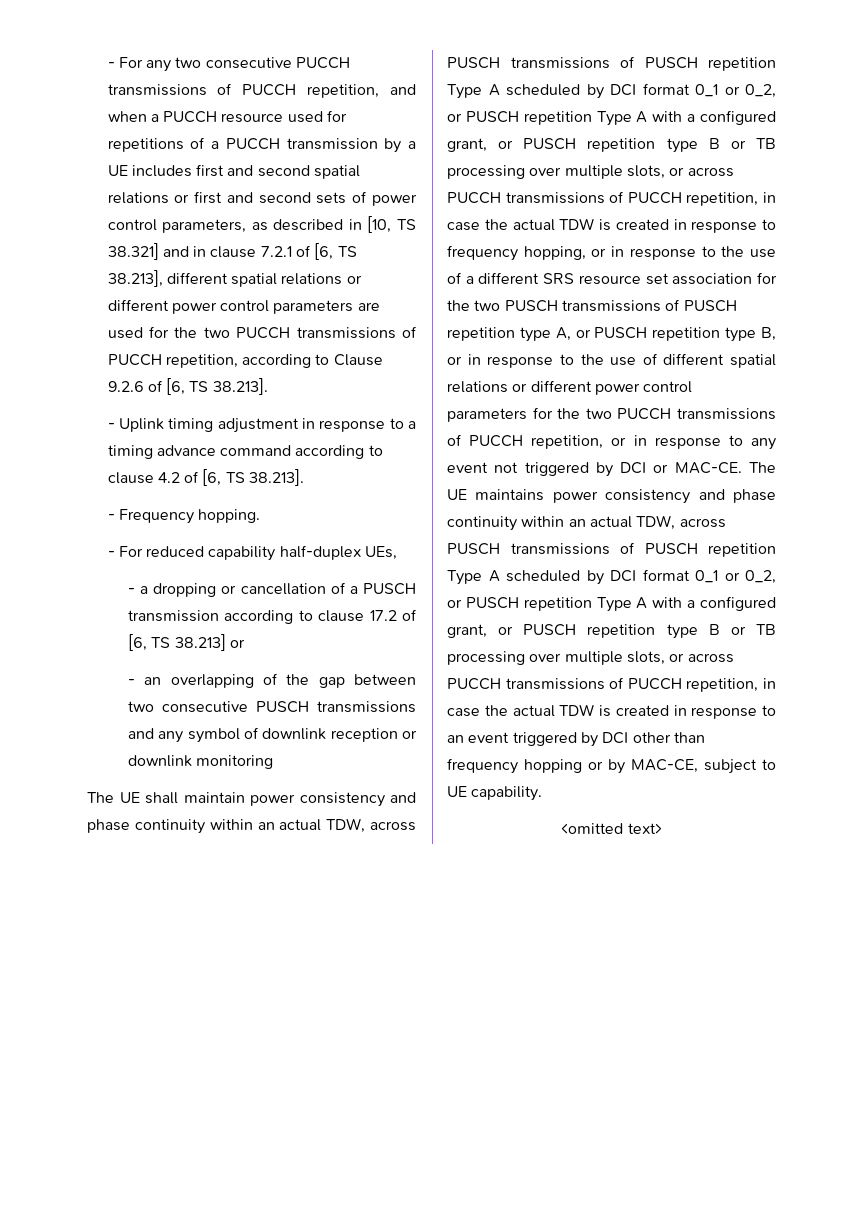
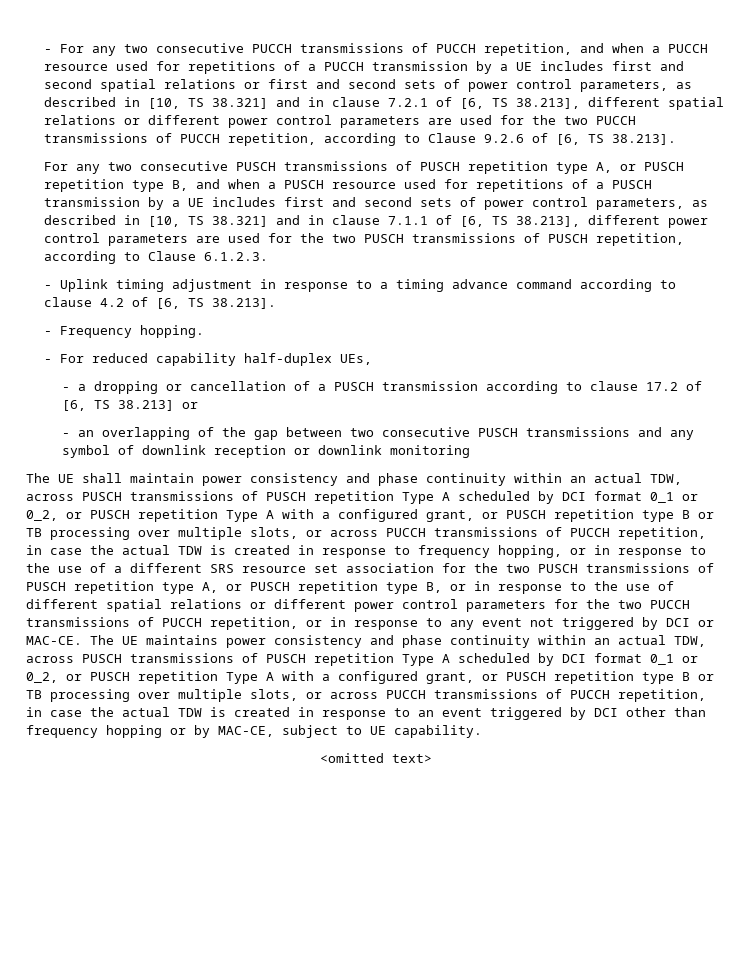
(268, 386) none -> [44,161,685,174] [44,179,653,192] [44,197,709,210] [44,215,709,228] [44,233,685,246] [44,251,269,264] // For any two consecutive PUSCH transmissions of PUSCH repetition type A, or PUSCH repetition type B, and when a PUSCH resource used for repetitions of a PUSCH transmission by a UE includes first and second sets of power control parameters, as described in [10, TS 38.321] and in clause 7.1.1 of [6, TS 38.213], different power control parameters are used for the two PUSCH transmissions of PUSCH repetition, according to Clause 6.1.2.3.

